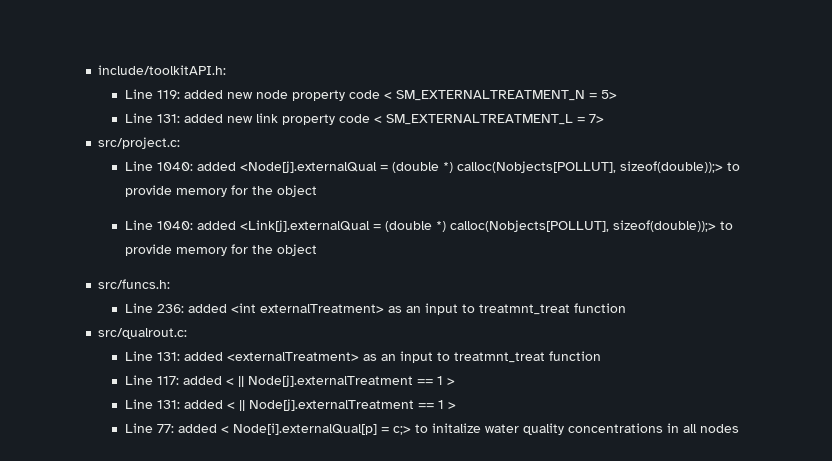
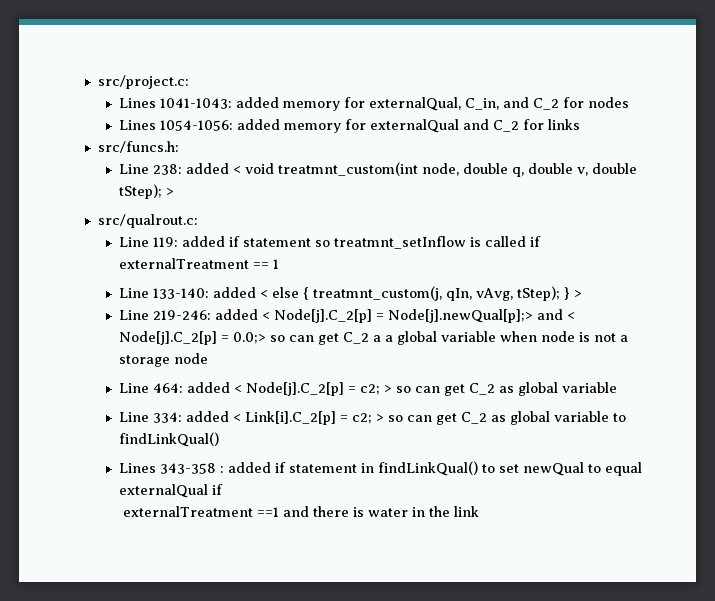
[98,65,227,75] [124,89,617,101] [124,113,604,125] [98,137,181,149] [124,161,740,173] [124,185,317,197] [124,220,733,232] [124,244,317,256] [98,279,171,289] [124,303,626,315] [98,328,188,339] [124,351,601,363] [124,375,455,387] [124,399,456,411] [124,423,739,435] include/toolkitAPI.h: // Line 119: added new node property code < SM_EXTERNALTREATMENT_N = 5> // Line 131: added new link property code < SM_EXTERNALTREATMENT_L = 7> // src/project.c: // Line 1040: added <Node[j].externalQual = (double *) calloc(Nobjects[POLLUT], sizeof(double));> to provide memory for the object // Line 1040: added <Link[j].externalQual = (double *) calloc(Nobjects[POLLUT], sizeof(double));> to provide memory for the object // src/funcs.h: // Line 236: added <int externalTreatment> as an input to treatmnt_treat function // src/qualrout.c: // Line 131: added <externalTreatment> as an input to treatmnt_treat function // Line 117: added < || Node[j].externalTreatment == 1 > // Line 131: added < || Node[j].externalTreatment == 1 > // Line 77: added < Node[i].externalQual[p] = c;> to initalize water quality concentrations in all nodes -> [98,75,190,89] [118,97,629,111] [118,119,580,133] [98,141,180,153] [118,162,637,177] [118,184,174,199] [98,214,199,228] [118,236,541,249] [118,258,279,269] [118,286,582,301] [118,309,575,323] [118,331,628,345] [118,353,208,367] [118,382,617,396] [118,411,626,425] [118,432,219,447] [118,461,642,476] [118,484,223,498] [122,506,479,517] src/project.c: // Lines 1041-1043: added memory for externalQual, C_in, and C_2 for nodes // Lines 1054-1056: added memory for externalQual and C_2 for links // src/funcs.h: // Line 238: added < void treatmnt_custom(int node, double q, double v, double tStep); > // src/qualrout.c: // Line 119: added if statement so treatmnt_setInflow is called if externalTreatment == 1 // Line 133-140: added < else { treatmnt_custom(j, qIn, vAvg, tStep); } > // Line 219-246: added < Node[j].C_2[p] = Node[j].newQual[p];> and < Node[j].C_2[p] = 0.0;> so can get C_2 a a global variable when node is not a storage node // Line 464: added < Node[j].C_2[p] = c2; > so can get C_2 as global variable // Line 334: added < Link[i].C_2[p] = c2; > so can get C_2 as global variable to findLinkQual() // Lines 343-358 : added if statement in findLinkQual() to set newQual to equal externalQual if // externalTreatment ==1 and there is water in the link

